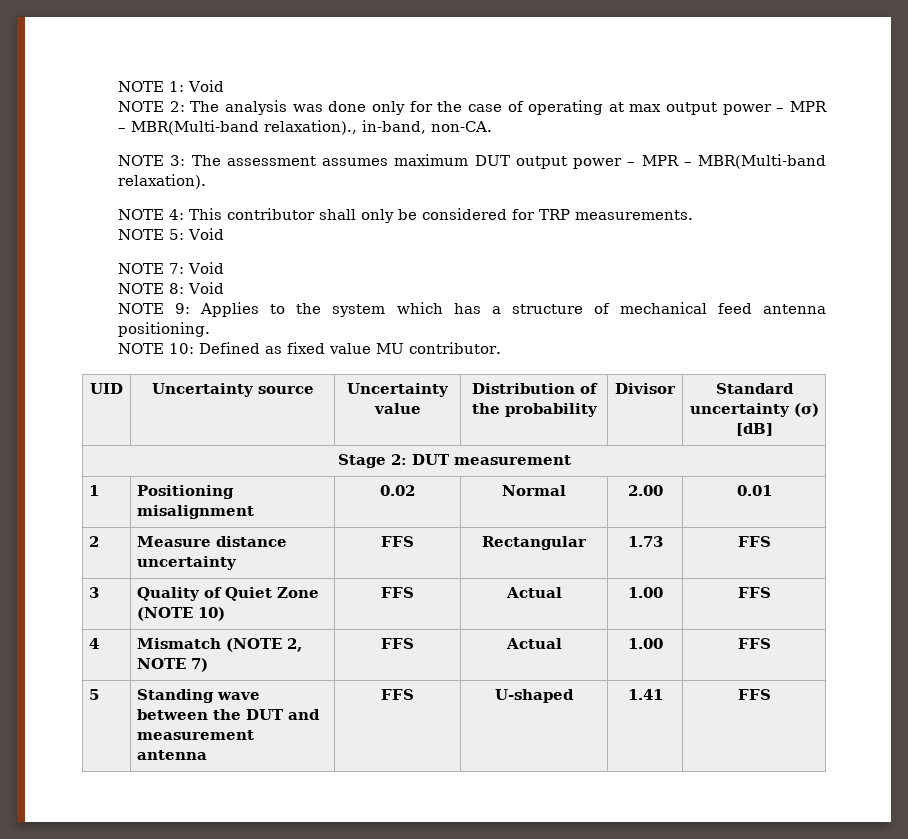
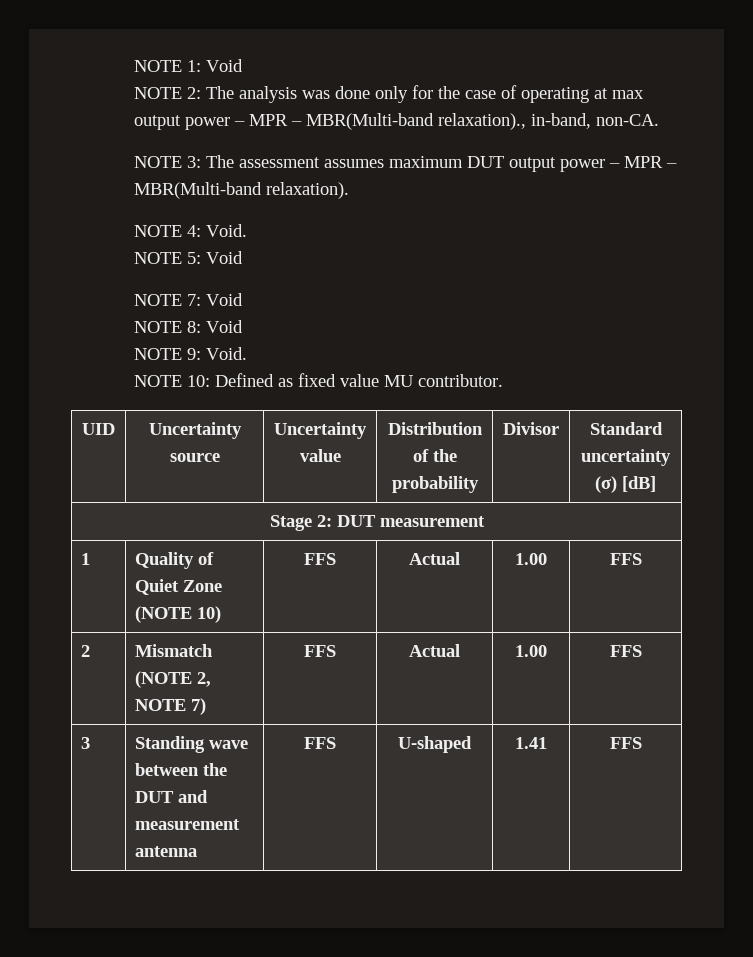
[189,208,694,223] This contributor shall only be considered for TRP measurements. -> [205,224,247,237] Void.
[200,302,826,317] [118,322,211,337] Applies to the system which has a structure of mechanical feed antenna positioning. -> [205,347,247,360] Void.
[137,485,235,499] [137,505,255,519] [380,485,415,496] [502,485,566,496] [627,485,663,496] [736,485,772,496] [89,536,100,547] [137,536,288,547] [137,556,238,570] [381,536,414,547] [482,536,587,550] [627,536,663,547] [737,536,771,547] [89,587,100,598] | Positioning misalignment | 0.02 | Normal | 2.00 | 0.01 // 2 | Measure distance uncertainty | FFS | Rectangular | 1.73 | FFS // 3 -> (91, 559) none
[89,638,100,649] 4 -> [81,645,91,657] 2
[89,689,100,700] 5 -> [81,737,91,749] 3

